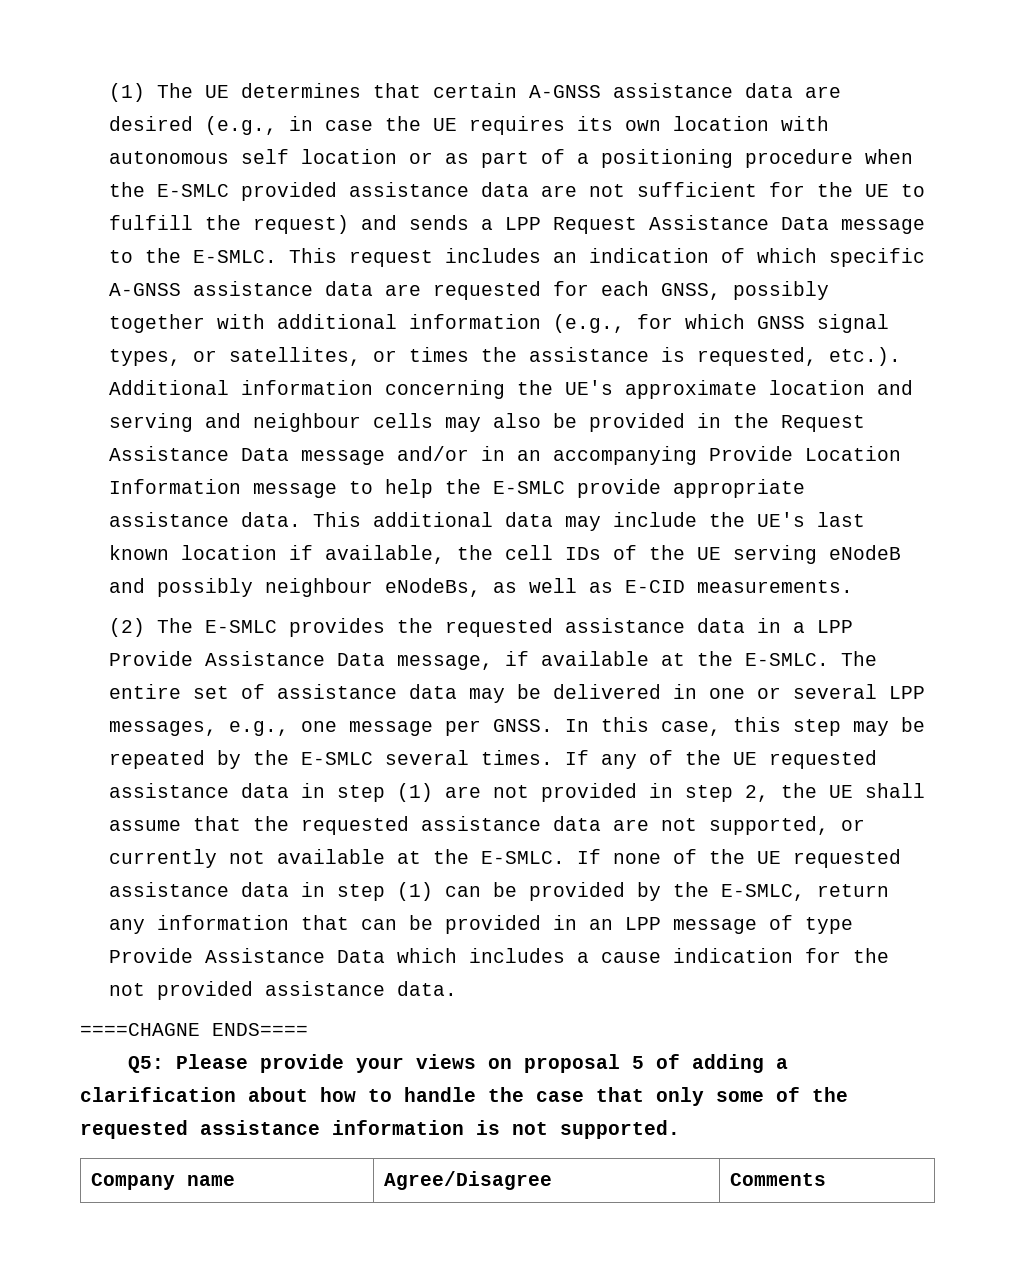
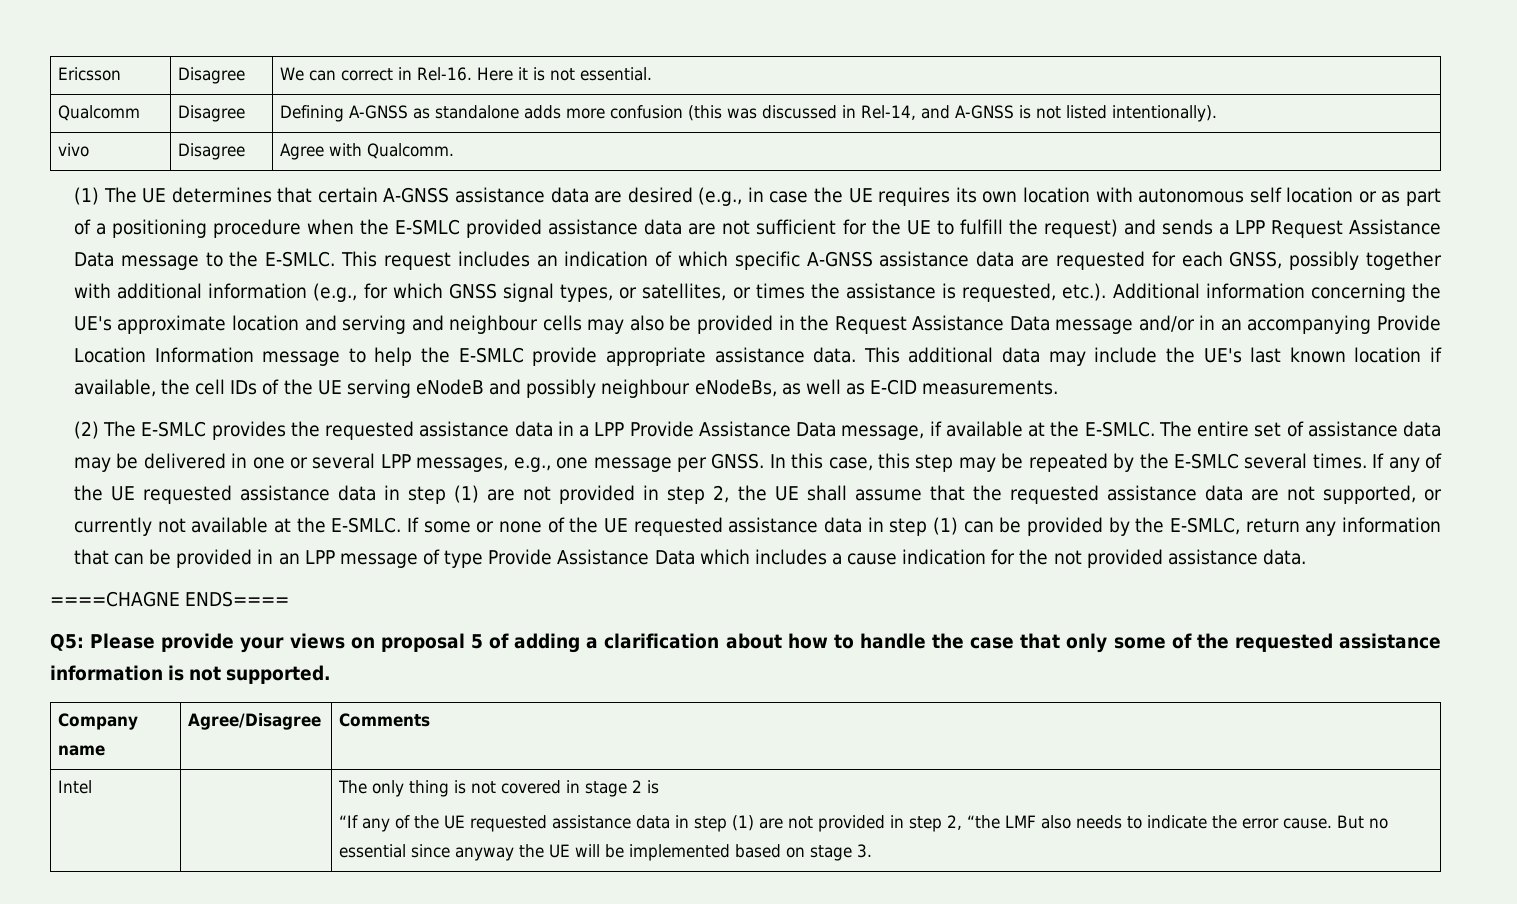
(109, 92) none -> [58,67,122,81] [178,67,246,84] [280,67,653,81] [58,105,141,121] [178,105,246,122] [280,105,1218,122] [58,143,90,157] [178,143,246,160] [280,143,455,160] Ericsson | Disagree | We can correct in Rel-16. Here it is not essential. // Qualcomm | Disagree | Defining A-GNSS as standalone adds more confusion (this was discussed in Rel-14, and A-GNSS is not listed intentionally). // vivo | Disagree | Agree with Qualcomm. //
(602, 856) none -> [423,521,495,533] some or
(826, 1179) none -> [58,780,93,794] [338,780,660,797] [339,815,1389,832] [339,844,873,861] // Intel | | The only thing is not covered in stage 2 is // “If any of the UE requested assistance data in step (1) are not provided in step 2, “the LMF also needs to indicate the error cause. But no essential since anyway the UE will be implemented based on stage 3.

